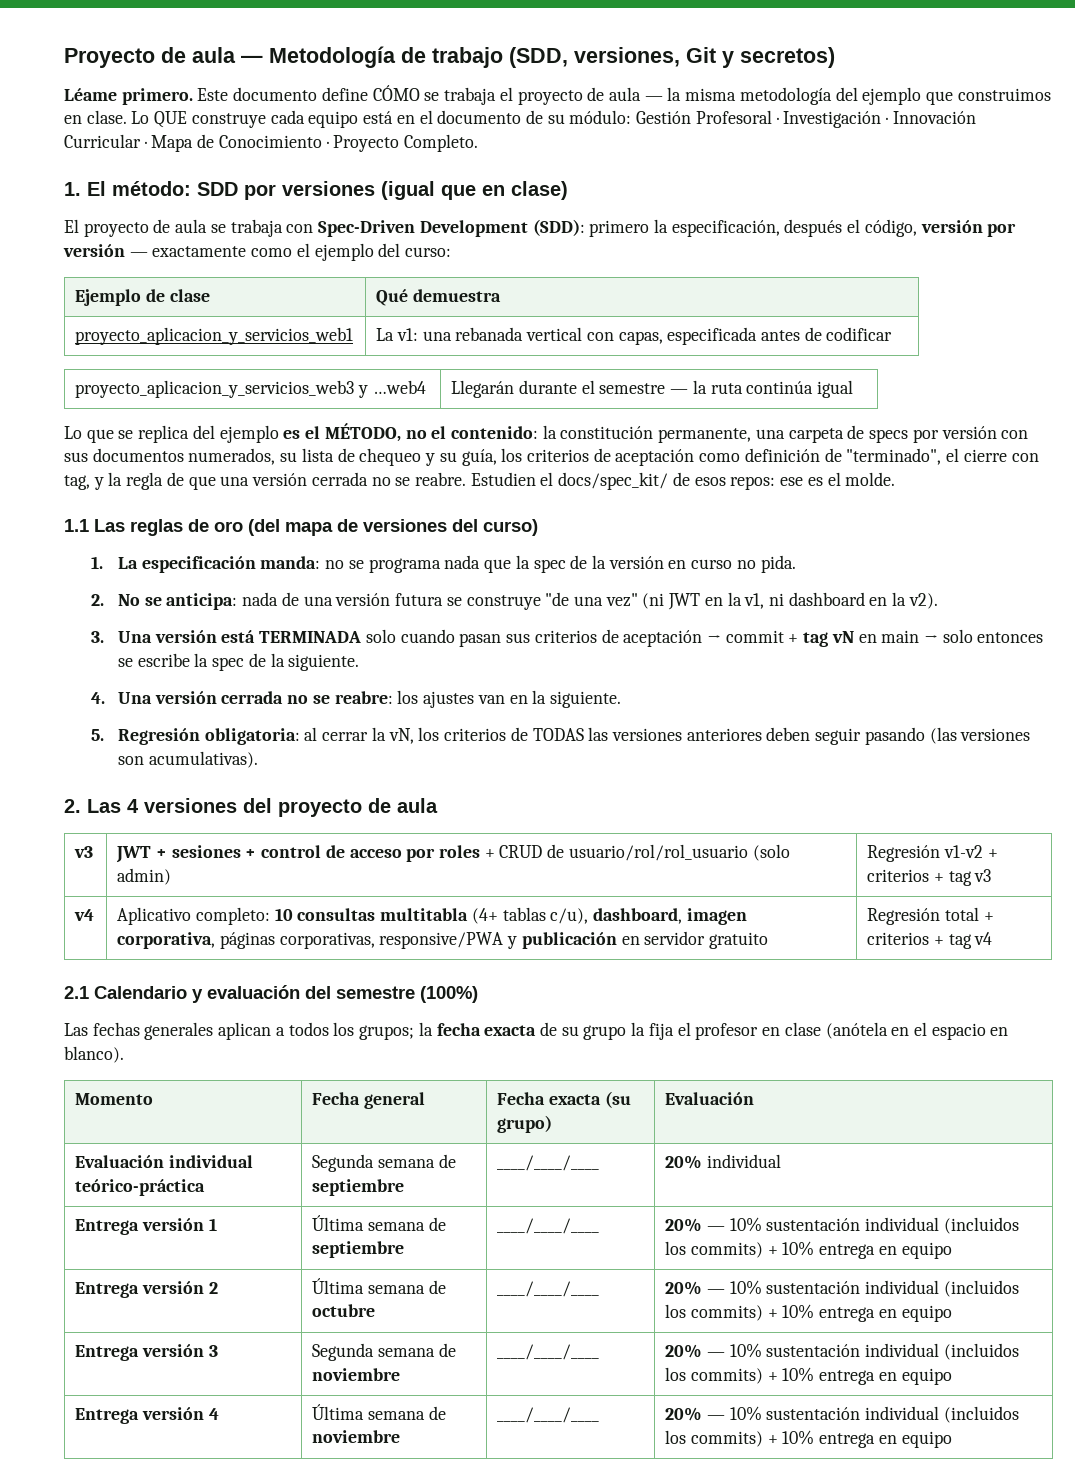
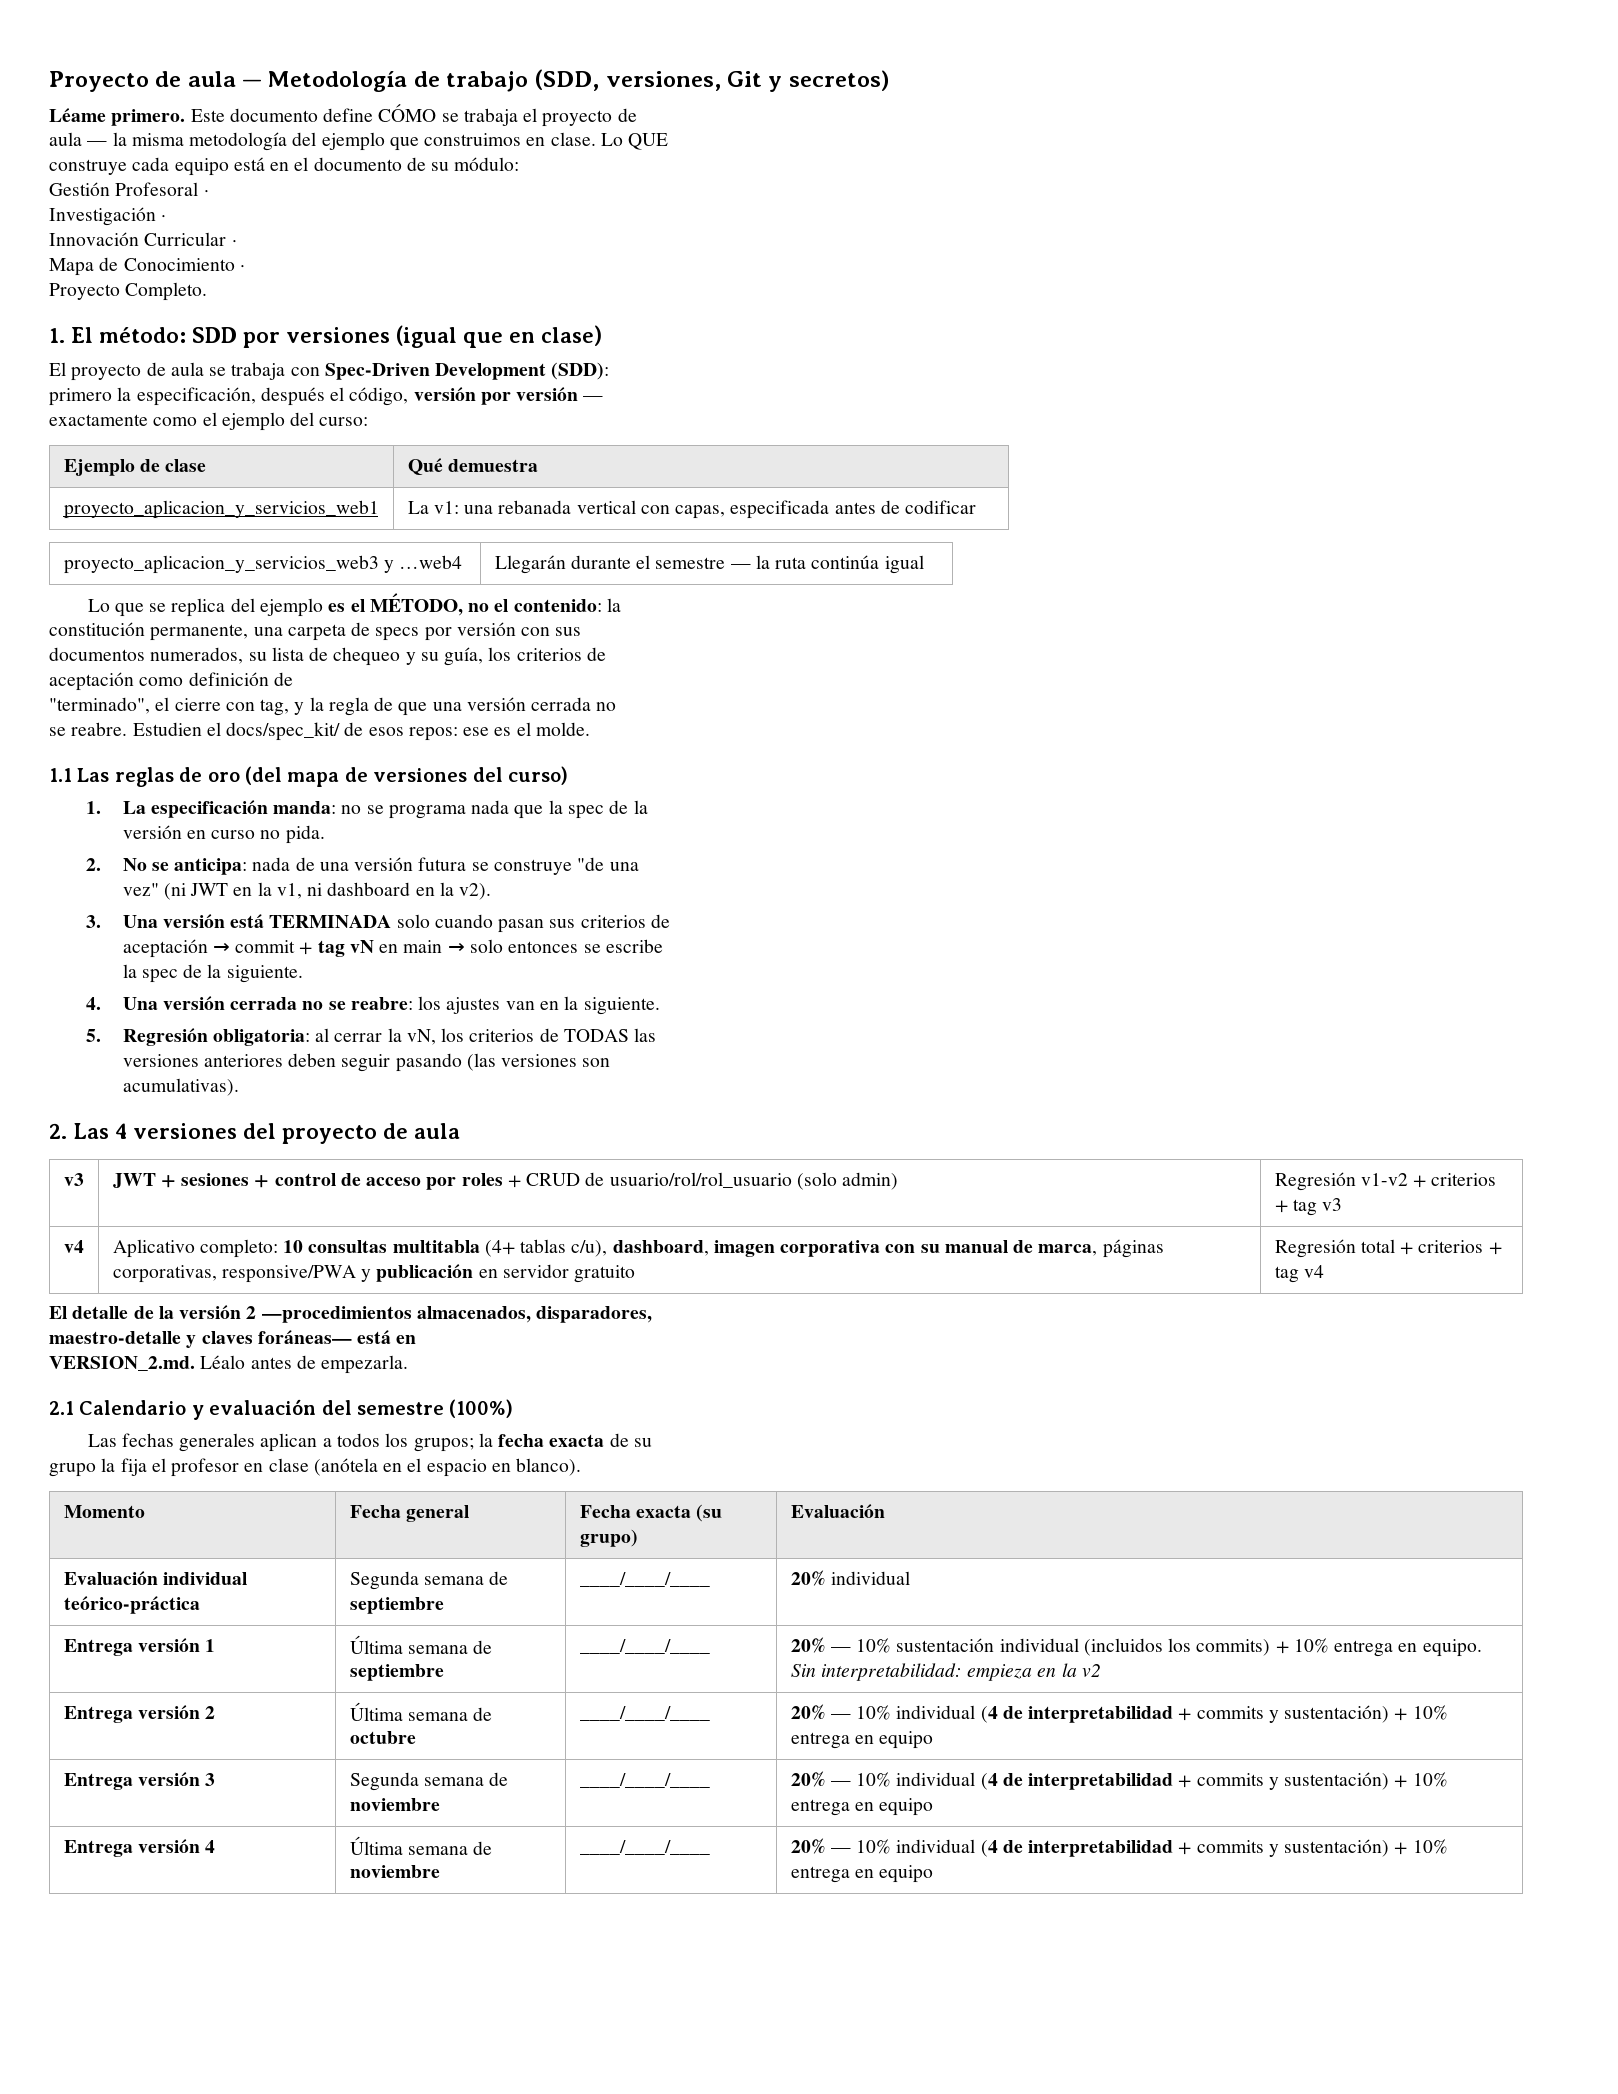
(605, 94) none -> (637, 115) //
(188, 119) none -> (669, 141) //
(632, 117) none -> (520, 164) //
(779, 120) none -> (209, 193) //
(889, 120) none -> (167, 218) //
(147, 144) none -> (237, 243) //
(329, 144) none -> (245, 268) //
(585, 227) none -> (610, 371) //
(148, 254) none -> (604, 398) //
(557, 432) none -> (621, 605) //
(88, 457) none -> (582, 631) //
(611, 455) none -> (606, 654) //
(842, 455) none -> (293, 679) //
(391, 481) none -> (617, 706) //
(606, 562) none -> (648, 807) //
(603, 601) none -> (639, 866) //
(619, 636) none -> (671, 921) //
(190, 660) none -> (663, 946) //
(609, 734) none -> (657, 1035) //
(144, 760) none -> (611, 1062) //
[117,932,216,949] corporativa, -> [780,1240,1098,1257] corporativa con su manual de marca,
(993, 938) none -> [49,1305,653,1323] [49,1330,417,1348] [49,1355,409,1374] // El detalle de la versión 2 —procedimientos almacenados, disparadores, // maestro-detalle y claves foráneas— está en // VERSION_2.md. Léalo antes de empezarla.
(579, 1031) none -> (652, 1442) //
[901,1242,952,1259] equipo -> [1422,1639,1482,1657] [790,1663,1101,1681] equipo. Sin interpretabilidad: empieza en la v2
[766,1280,1019,1297] [665,1304,763,1321] sustentación individual (incluidos los commits) -> [896,1705,1390,1723] individual (4 de interpretabilidad + commits y sustentación)
[766,1343,1019,1360] [665,1367,763,1384] sustentación individual (incluidos los commits) -> [896,1772,1390,1790] individual (4 de interpretabilidad + commits y sustentación)
[766,1406,1019,1423] [665,1430,763,1447] sustentación individual (incluidos los commits) -> [896,1839,1390,1857] individual (4 de interpretabilidad + commits y sustentación)

